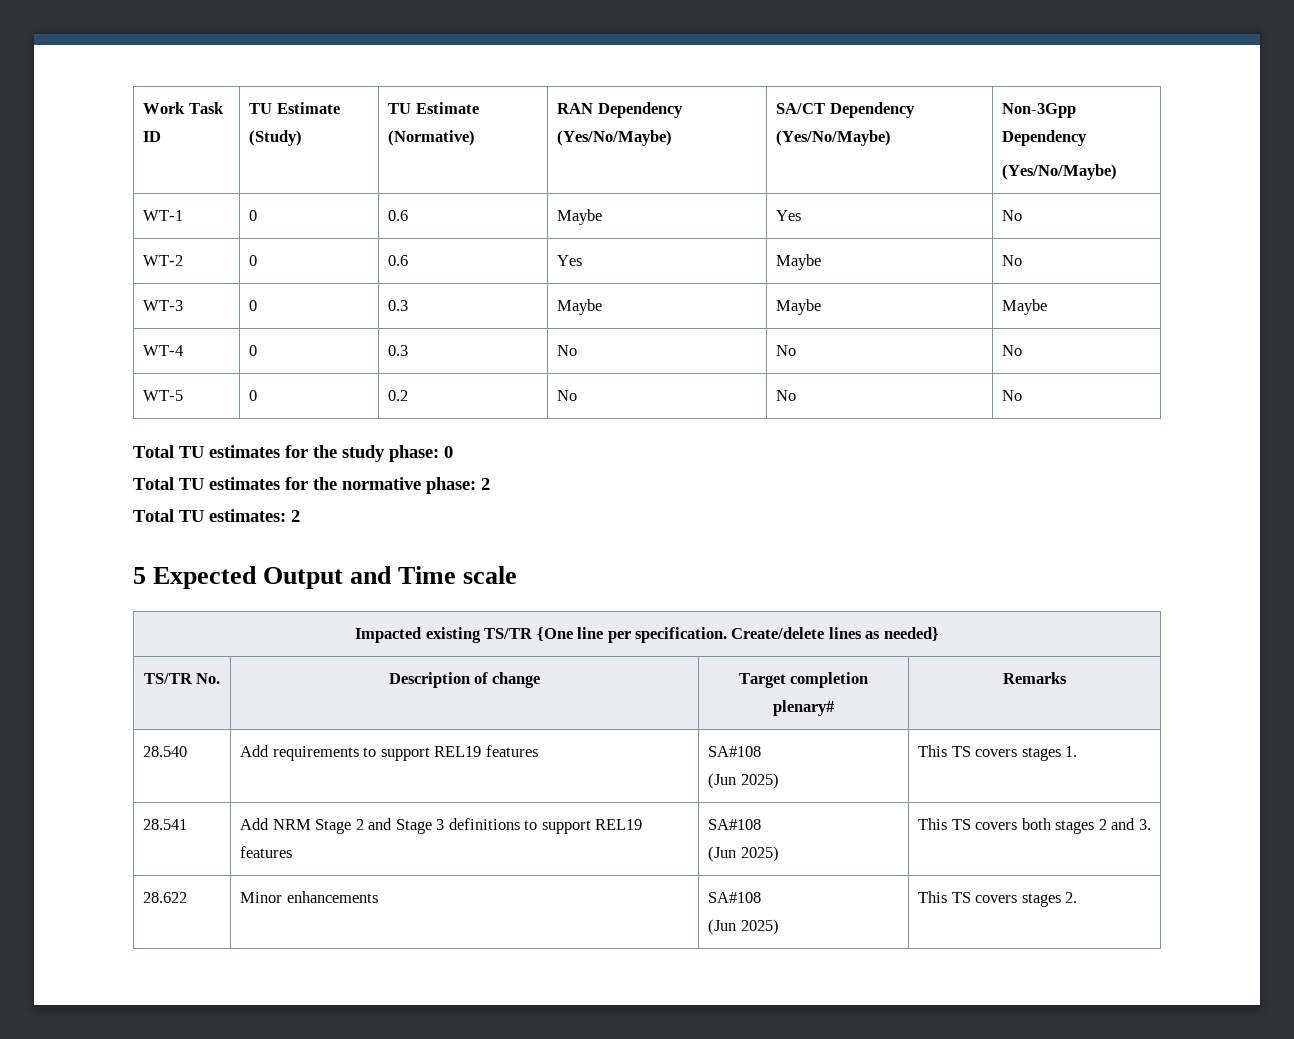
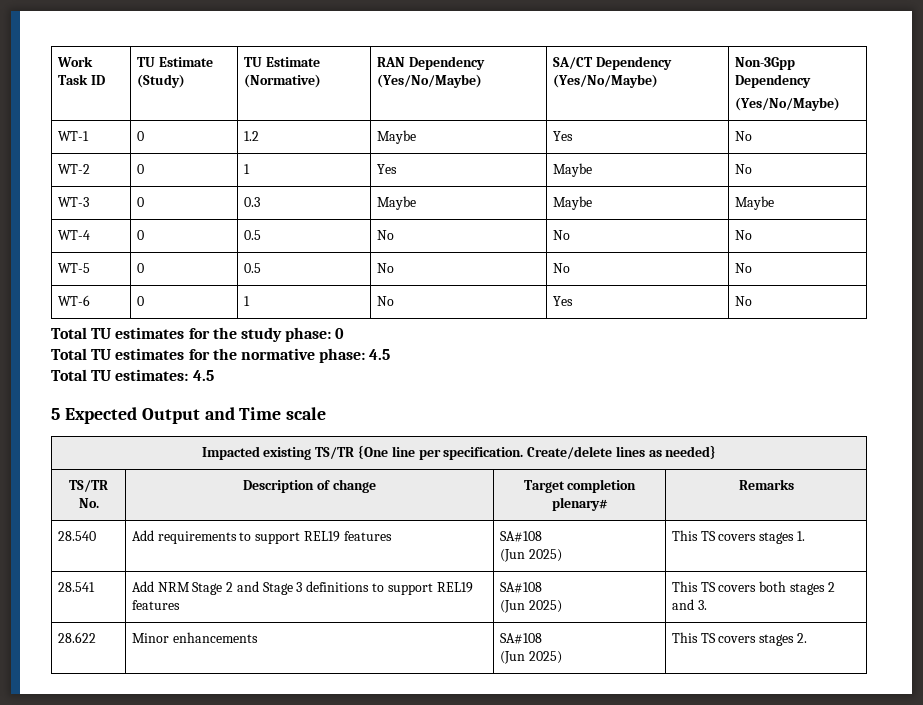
[388,210,409,221] 0.6 -> [243,131,259,141] 1.2
[388,255,409,266] 0.6 -> [243,164,250,174] 1
[388,345,409,356] 0.3 -> [243,230,261,240] 0.5
[388,390,409,401] [557,390,578,401] [776,390,797,401] [1002,390,1023,401] 0.2 | No | No | No -> [243,263,261,273] [376,263,394,273] [552,263,570,273] [734,263,752,273] [57,295,90,306] [136,296,144,306] [243,296,250,306] [376,296,394,306] [552,296,573,306] [734,296,752,306] 0.5 | No | No | No // WT-6 | 0 | 1 | No | Yes | No
[481,478,490,490] 2 -> [369,349,391,360] 4.5
[291,510,300,522] 2 -> [192,370,214,381] 4.5

